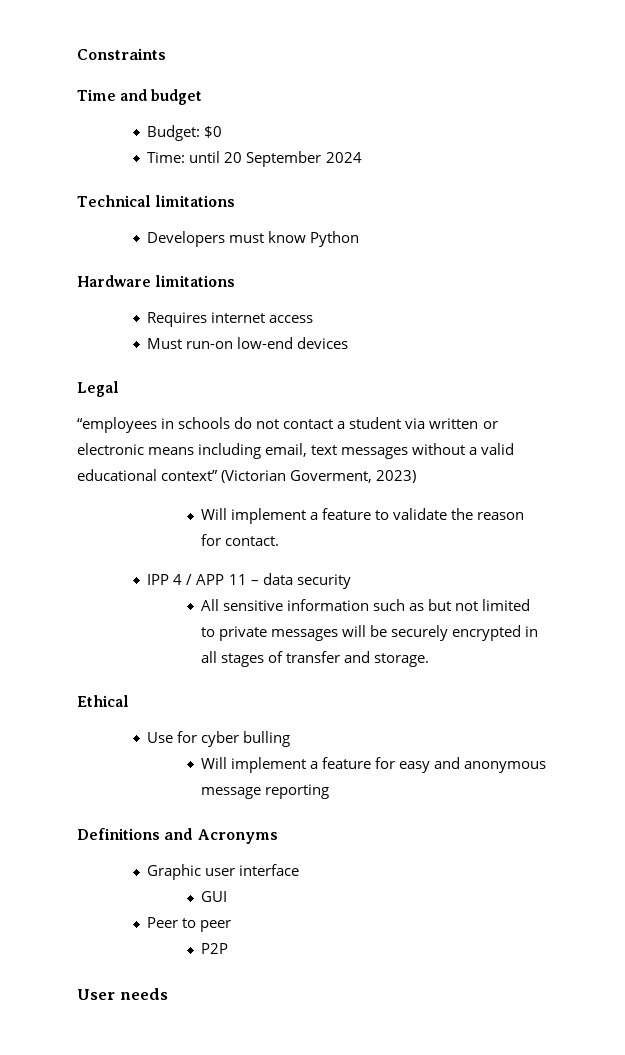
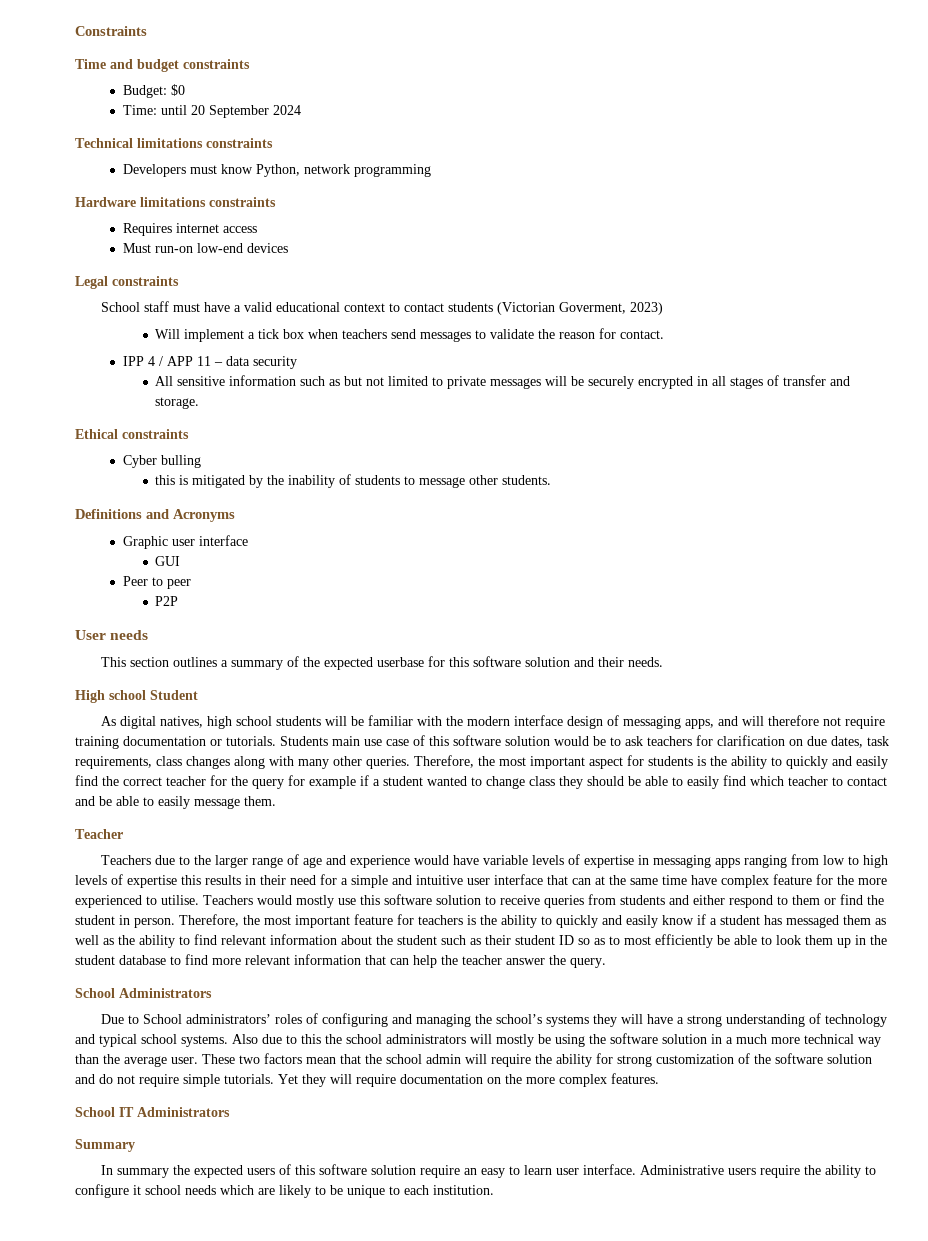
(203, 97) none -> [183,59,250,69] constraints
(236, 201) none -> [206,138,273,148] constraints
[310,231,360,247] Python -> [255,164,431,177] Python, network programming
(236, 281) none -> [209,197,276,207] constraints
[77,417,498,433] [77,443,515,459] [77,469,219,481] // “employees in schools do not contact a student via written or electronic means including email, text messages without a valid educational context” -> [112,276,179,286] [100,301,493,312] constraints // School staff must have a valid educational context to contact students
[322,508,372,520] feature -> [258,329,472,342] tick box when teachers send messages
[147,731,291,747] [201,757,547,773] [201,784,330,799] // Use for cyber bulling // Will implement a feature for easy and anonymous message reporting -> [122,429,189,439] [122,455,201,468] [155,474,552,488] constraints // Cyber bulling // this is mitigated by the inability of students to message other students.
(168, 994) none -> [100,656,663,670] [75,690,198,703] [100,715,885,729] [75,735,889,749] [75,755,888,769] [75,775,887,789] [75,796,276,809] [75,829,123,839] [100,854,888,868] [75,874,887,888] [75,894,884,908] [75,914,886,928] [75,934,887,948] [75,954,606,968] [75,988,212,998] [100,1013,887,1027] [75,1033,881,1047] [75,1053,872,1067] [75,1073,659,1087] [75,1107,230,1117] [75,1139,135,1152] [100,1164,876,1178] [75,1184,494,1198] // This section outlines a summary of the expected userbase for this software solution and their needs. // High school Student // As digital natives, high school students will be familiar with the modern interface design of messaging apps, and will therefore not require training documentation or tutorials. Students main use case of this software solution would be to ask teachers for clarification on due dates, task requirements, class changes along with many other queries. Therefore, the most important aspect for students is the ability to quickly and easily find the correct teacher for the query for example if a student wanted to change class they should be able to easily find which teacher to contact and be able to easily message them. // Teacher // Teachers due to the larger range of age and experience would have variable levels of expertise in messaging apps ranging from low to high levels of expertise this results in their need for a simple and intuitive user interface that can at the same time have complex feature for the more experienced to utilise. Teachers would mostly use this software solution to receive queries from students and either respond to them or find the student in person. Therefore, the most important feature for teachers is the ability to quickly and easily know if a student has messaged them as well as the ability to find relevant information about the student such as their student ID so as to most efficiently be able to look them up in the student database to find more relevant information that can help the teacher answer the query. // School Administrators // Due to School administrators’ roles of configuring and managing the school’s systems they will have a strong understanding of technology and typical school systems. Also due to this the school administrators will mostly be using the software solution in a much more technical way than the average user. These two factors mean that the school admin will require the ability for strong customization of the software solution and do not require simple tutorials. Yet they will require documentation on the more complex features. // School IT Administrators // Summary // In summary the expected users of this software solution require an easy to learn user interface. Administrative users require the ability to configure it school needs which are likely to be unique to each institution.

